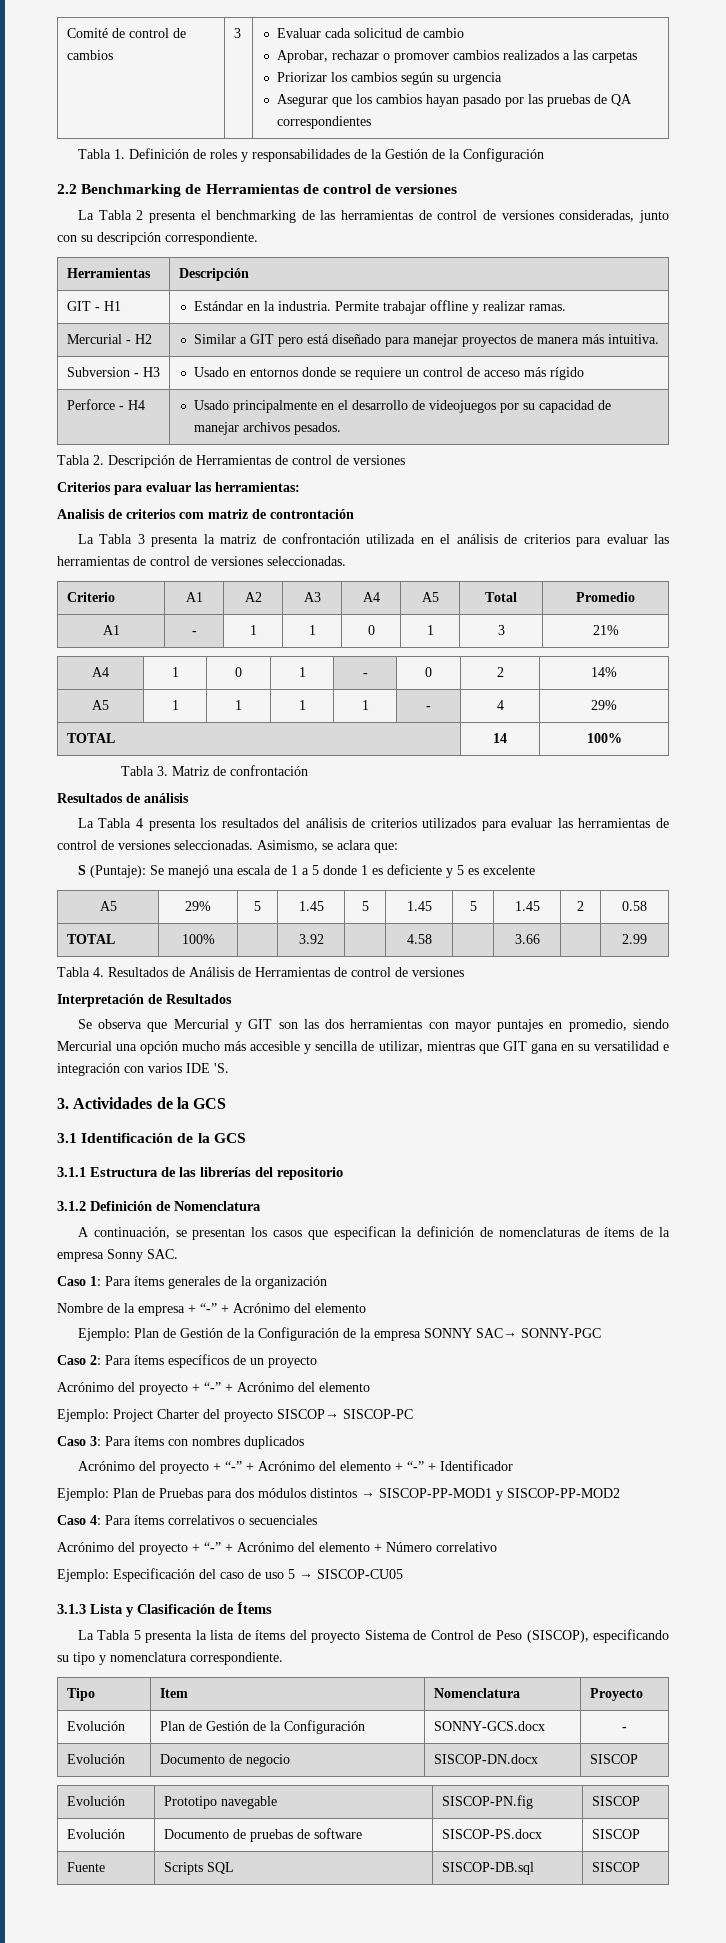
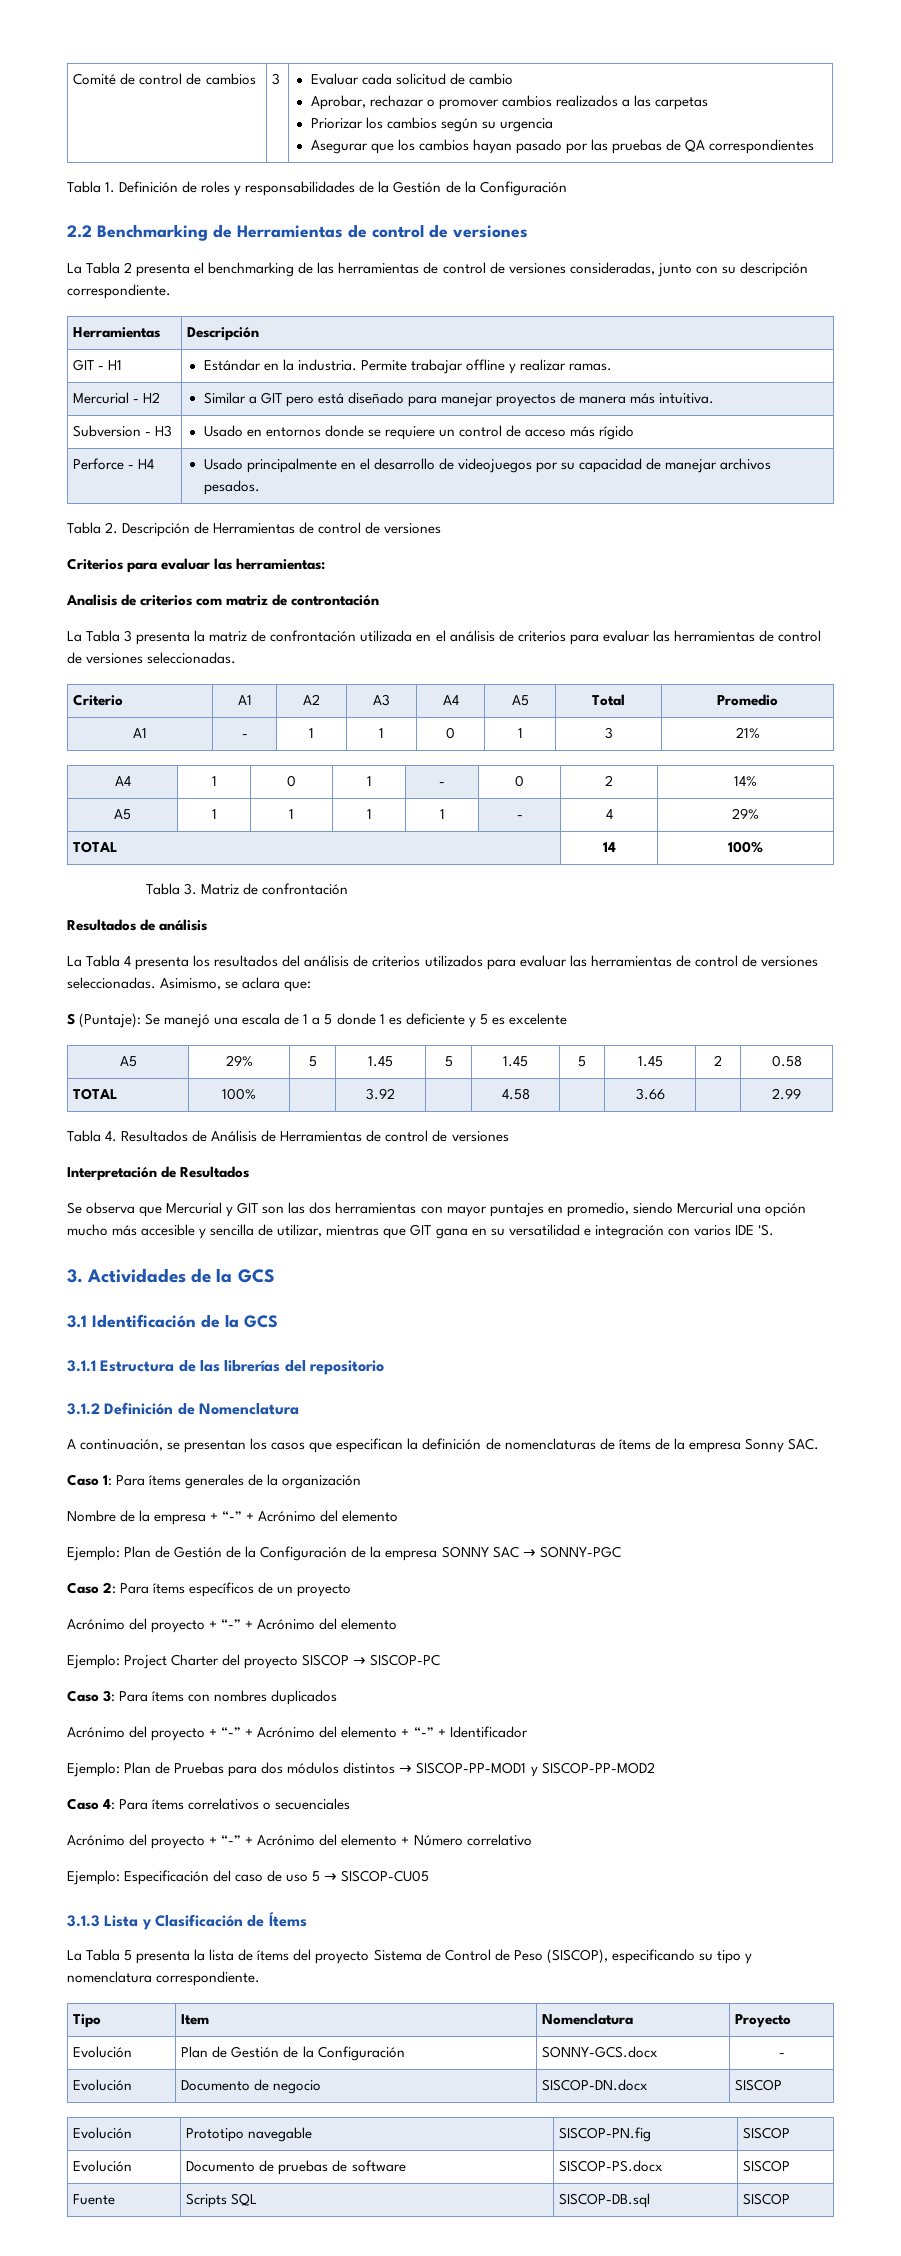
[475,1328,517,1338] SAC→ -> [492,1546,536,1558] SAC →
[277,1409,339,1419] SISCOP→ -> [302,1654,367,1666] SISCOP →

